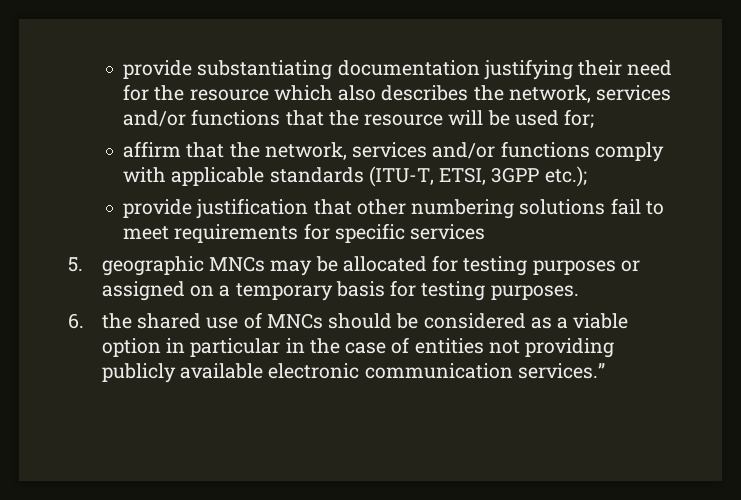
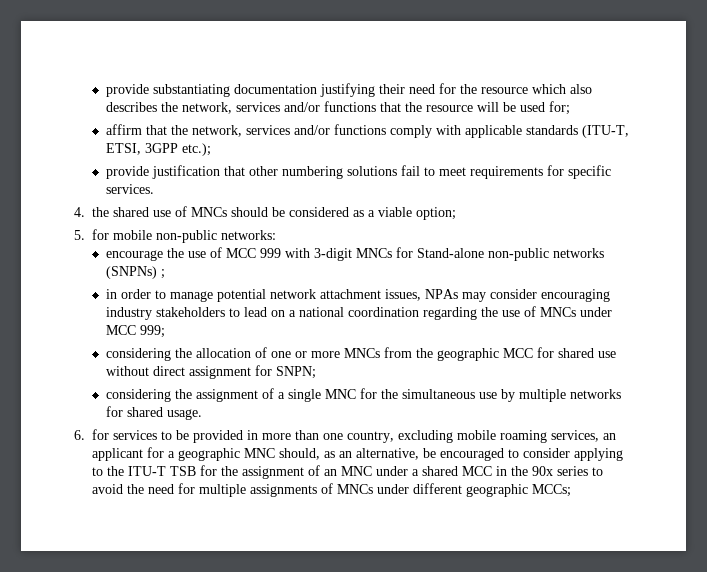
[410,224,486,240] [68,255,640,276] [101,280,579,301] [68,313,84,329] services // 5. geographic MNCs may be allocated for testing purposes or assigned on a temporary basis for testing purposes. // 6. -> [106,184,155,194] [74,207,85,217] services. // 4.
[101,337,615,358] [101,363,605,383] option in particular in the case of entities not providing publicly available electronic communication services.” -> [416,207,456,220] [74,229,276,243] [106,247,605,261] [106,266,166,279] [106,289,611,302] [106,306,613,320] [106,325,166,338] [106,347,617,361] [106,365,317,379] [106,388,622,402] [106,406,203,420] [74,429,616,443] [92,447,623,461] [92,465,603,479] [92,483,571,497] option; // 5. for mobile non-public networks: // encourage the use of MCC 999 with 3-digit MNCs for Stand-alone non-public networks (SNPNs) ; // in order to manage potential network attachment issues, NPAs may consider encouraging industry stakeholders to lead on a national coordination regarding the use of MNCs under MCC 999; // considering the allocation of one or more MNCs from the geographic MCC for shared use without direct assignment for SNPN; // considering the assignment of a single MNC for the simultaneous use by multiple networks for shared usage. // 6. for services to be provided in more than one country, excluding mobile roaming services, an applicant for a geographic MNC should, as an alternative, be encouraged to consider applying to the ITU-T TSB for the assignment of an MNC under a shared MCC in the 90x series to avoid the need for multiple assignments of MNCs under different geographic MCCs;

